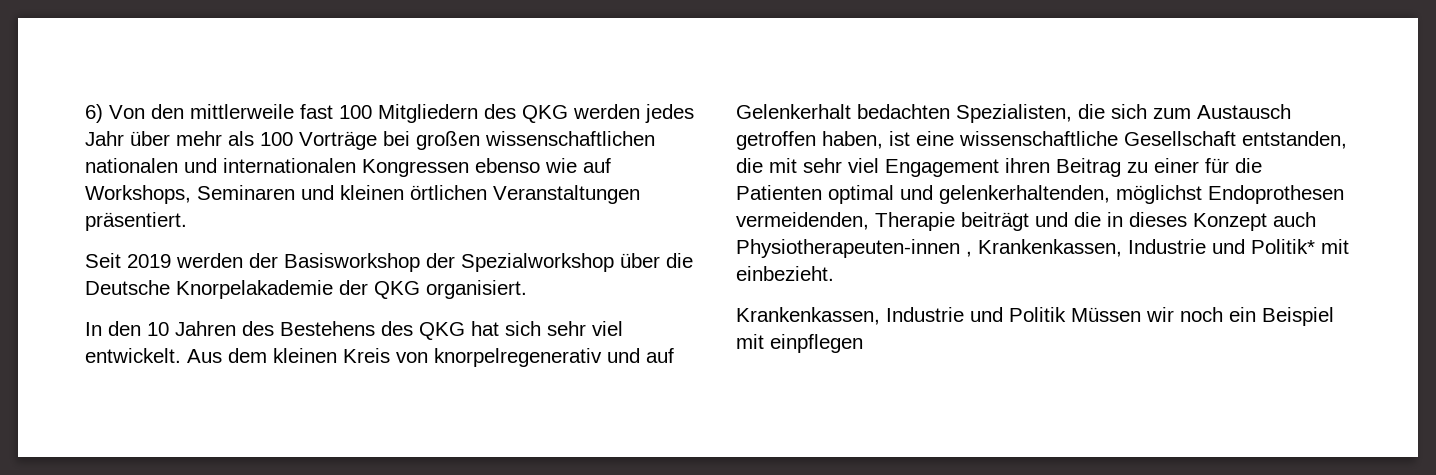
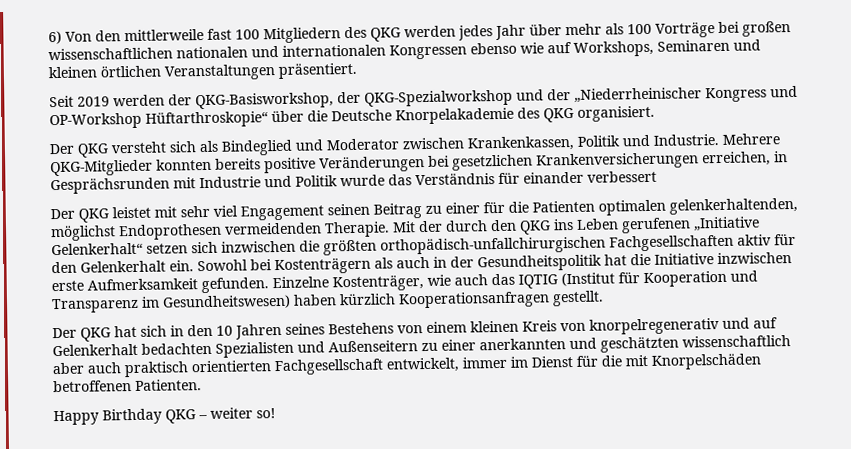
[284,253,614,272] Basisworkshop der Spezialworkshop -> [195,85,798,110] [49,111,268,130] QKG-Basisworkshop, der QKG-Spezialworkshop und der „Niederrheinischer Kongress und OP-Workshop Hüftarthroskopie“
[339,280,368,295] der -> [517,107,540,119] des
[85,321,623,340] [85,348,267,363] In den 10 Jahren des Bestehens des QKG hat sich sehr viel entwickelt. Aus dem -> [49,133,780,158] [50,151,788,177] [50,170,657,195] [50,197,798,223] [50,216,760,242] [51,233,796,256] [51,252,792,275] [51,270,758,294] [51,290,604,314] [52,321,467,342] Der QKG versteht sich als Bindeglied und Moderator zwischen Krankenkassen, Politik und Industrie. Mehrere QKG-Mitglieder konnten bereits positive Veränderungen bei gesetzlichen Krankenversicherungen erreichen, in Gesprächsrunden mit Industrie und Politik wurde das Verständnis für einander verbessert // Der QKG leistet mit sehr viel Engagement seinen Beitrag zu einer für die Patienten optimalen gelenkerhaltenden, möglichst Endoprothesen vermeidenden Therapie. Mit der durch den QKG ins Leben gerufenen „Initiative Gelenkerhalt“ setzen sich inzwischen die größten orthopädisch-unfallchirurgischen Fachgesellschaften aktiv für den Gelenkerhalt ein. Sowohl bei Kostenträgern als auch in der Gesundheitspolitik hat die Initiative inzwischen erste Aufmerksamkeit gefunden. Einzelne Kostenträger, wie auch das IQTIG (Institut für Kooperation und Transparenz im Gesundheitswesen) haben kürzlich Kooperationsanfragen gestellt. // Der QKG hat sich in den 10 Jahren seines Bestehens von einem
[956,104,1291,123] [736,131,1347,150] [736,158,1262,177] [736,185,1344,204] [736,212,1316,231] [736,239,1349,258] [736,266,834,281] [736,307,1334,326] [736,334,863,353] Spezialisten, die sich zum Austausch getroffen haben, ist eine wissenschaftliche Gesellschaft entstanden, die mit sehr viel Engagement ihren Beitrag zu einer für die Patienten optimal und gelenkerhaltenden, möglichst Endoprothesen vermeidenden, Therapie beiträgt und die in dieses Konzept auch Physiotherapeuten-innen , Krankenkassen, Industrie und Politik* mit einbezieht. // Krankenkassen, Industrie und Politik Müssen wir noch ein Beispiel mit einpflegen -> [215,335,791,358] [52,353,761,378] [53,379,202,393] [53,407,276,426] Spezialisten und Außenseitern zu einer anerkannten und geschätzten wissenschaftlich aber auch praktisch orientierten Fachgesellschaft entwickelt, immer im Dienst für die mit Knorpelschäden betroffenen Patienten. // Happy Birthday QKG – weiter so!

